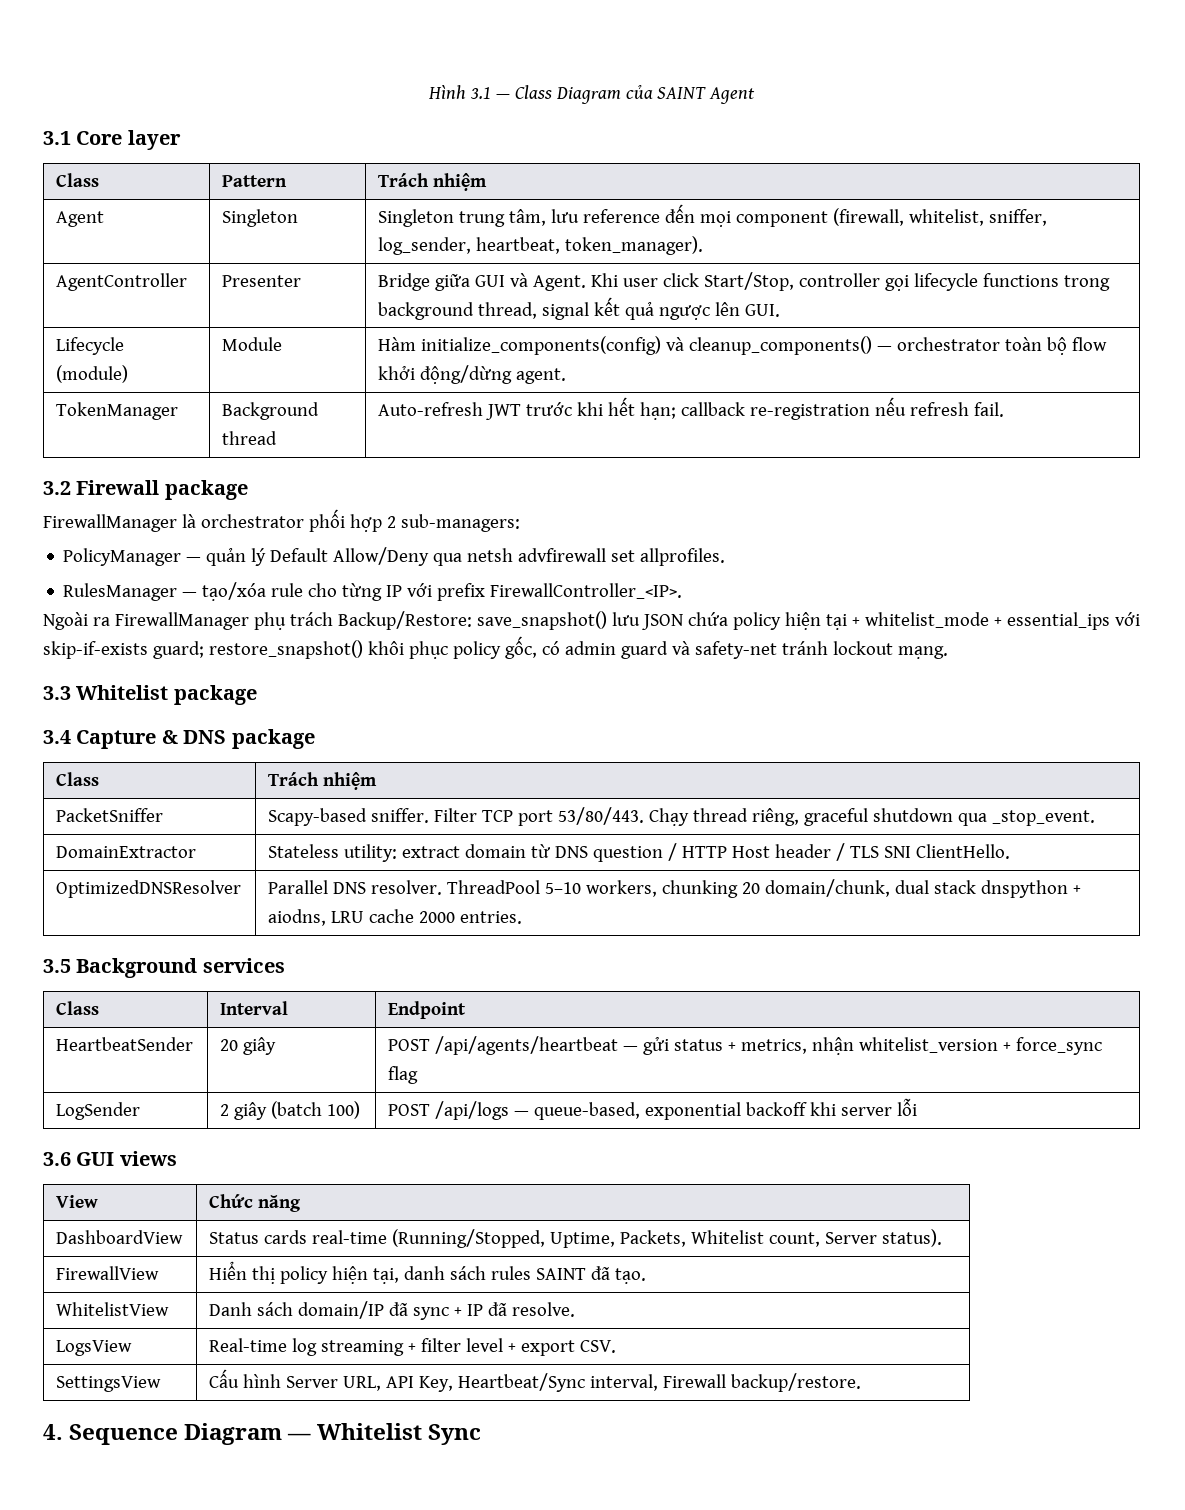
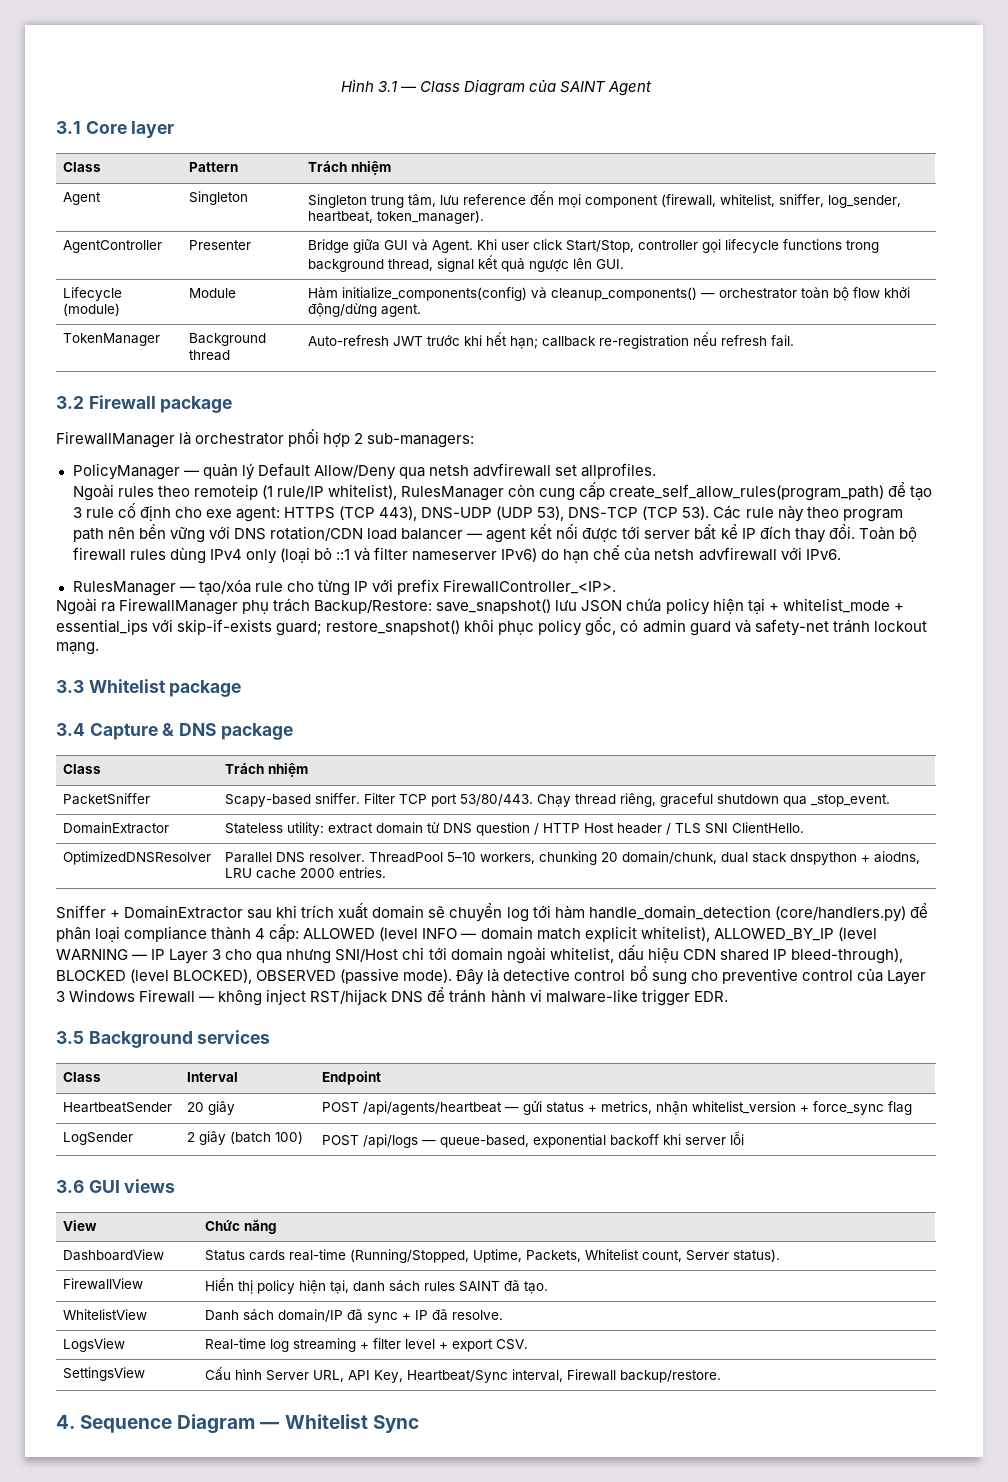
(726, 557) none -> [72,482,933,501] [72,503,903,522] [72,524,917,543] [72,545,841,564] // Ngoài rules theo remoteip (1 rule/IP whitelist), RulesManager còn cung cấp create_self_allow_rules(program_path) để tạo 3 rule cố định cho exe agent: HTTPS (TCP 443), DNS-UDP (UDP 53), DNS-TCP (TCP 53). Các rule này theo program path nên bền vững với DNS rotation/CDN load balancer — agent kết nối được tới server bất kể IP đích thay đổi. Toàn bộ firewall rules dùng IPv4 only (loại bỏ ::1 và filter nameserver IPv6) do hạn chế của netsh advfirewall với IPv6.
(523, 917) none -> [56,903,928,922] [56,924,877,943] [56,945,903,964] [56,966,926,985] [56,987,728,1006] // Sniffer + DomainExtractor sau khi trích xuất domain sẽ chuyển log tới hàm handle_domain_detection (core/handlers.py) để phân loại compliance thành 4 cấp: ALLOWED (level INFO — domain match explicit whitelist), ALLOWED_BY_IP (level WARNING — IP Layer 3 cho qua nhưng SNI/Host chỉ tới domain ngoài whitelist, dấu hiệu CDN shared IP bleed-through), BLOCKED (level BLOCKED), OBSERVED (passive mode). Đây là detective control bổ sung cho preventive control của Layer 3 Windows Firewall — không inject RST/hijack DNS để tránh hành vi malware-like trigger EDR.

